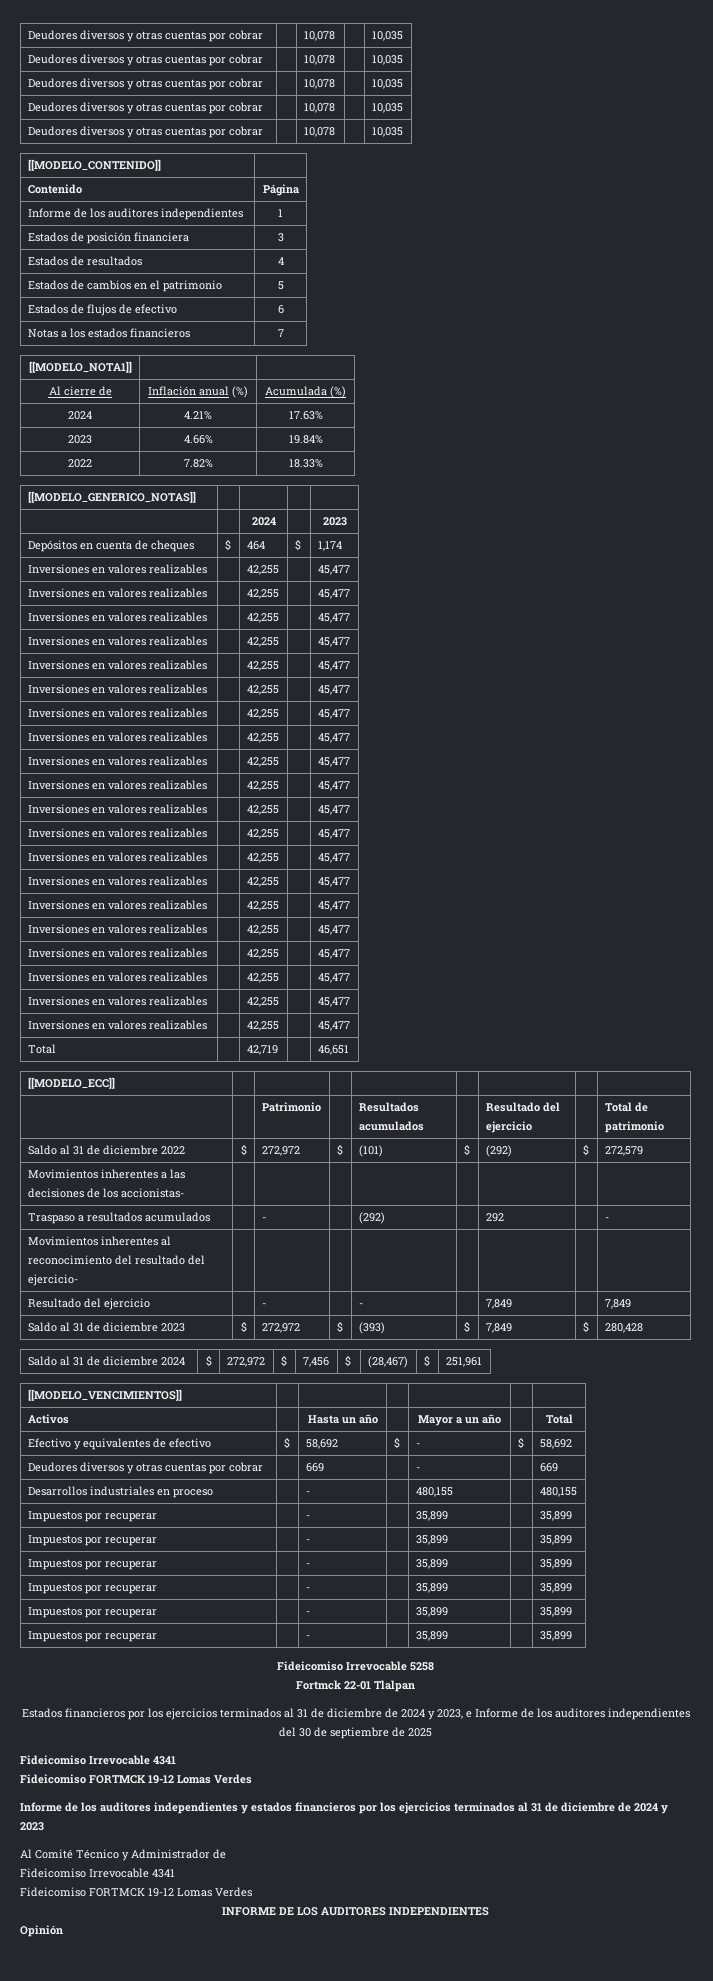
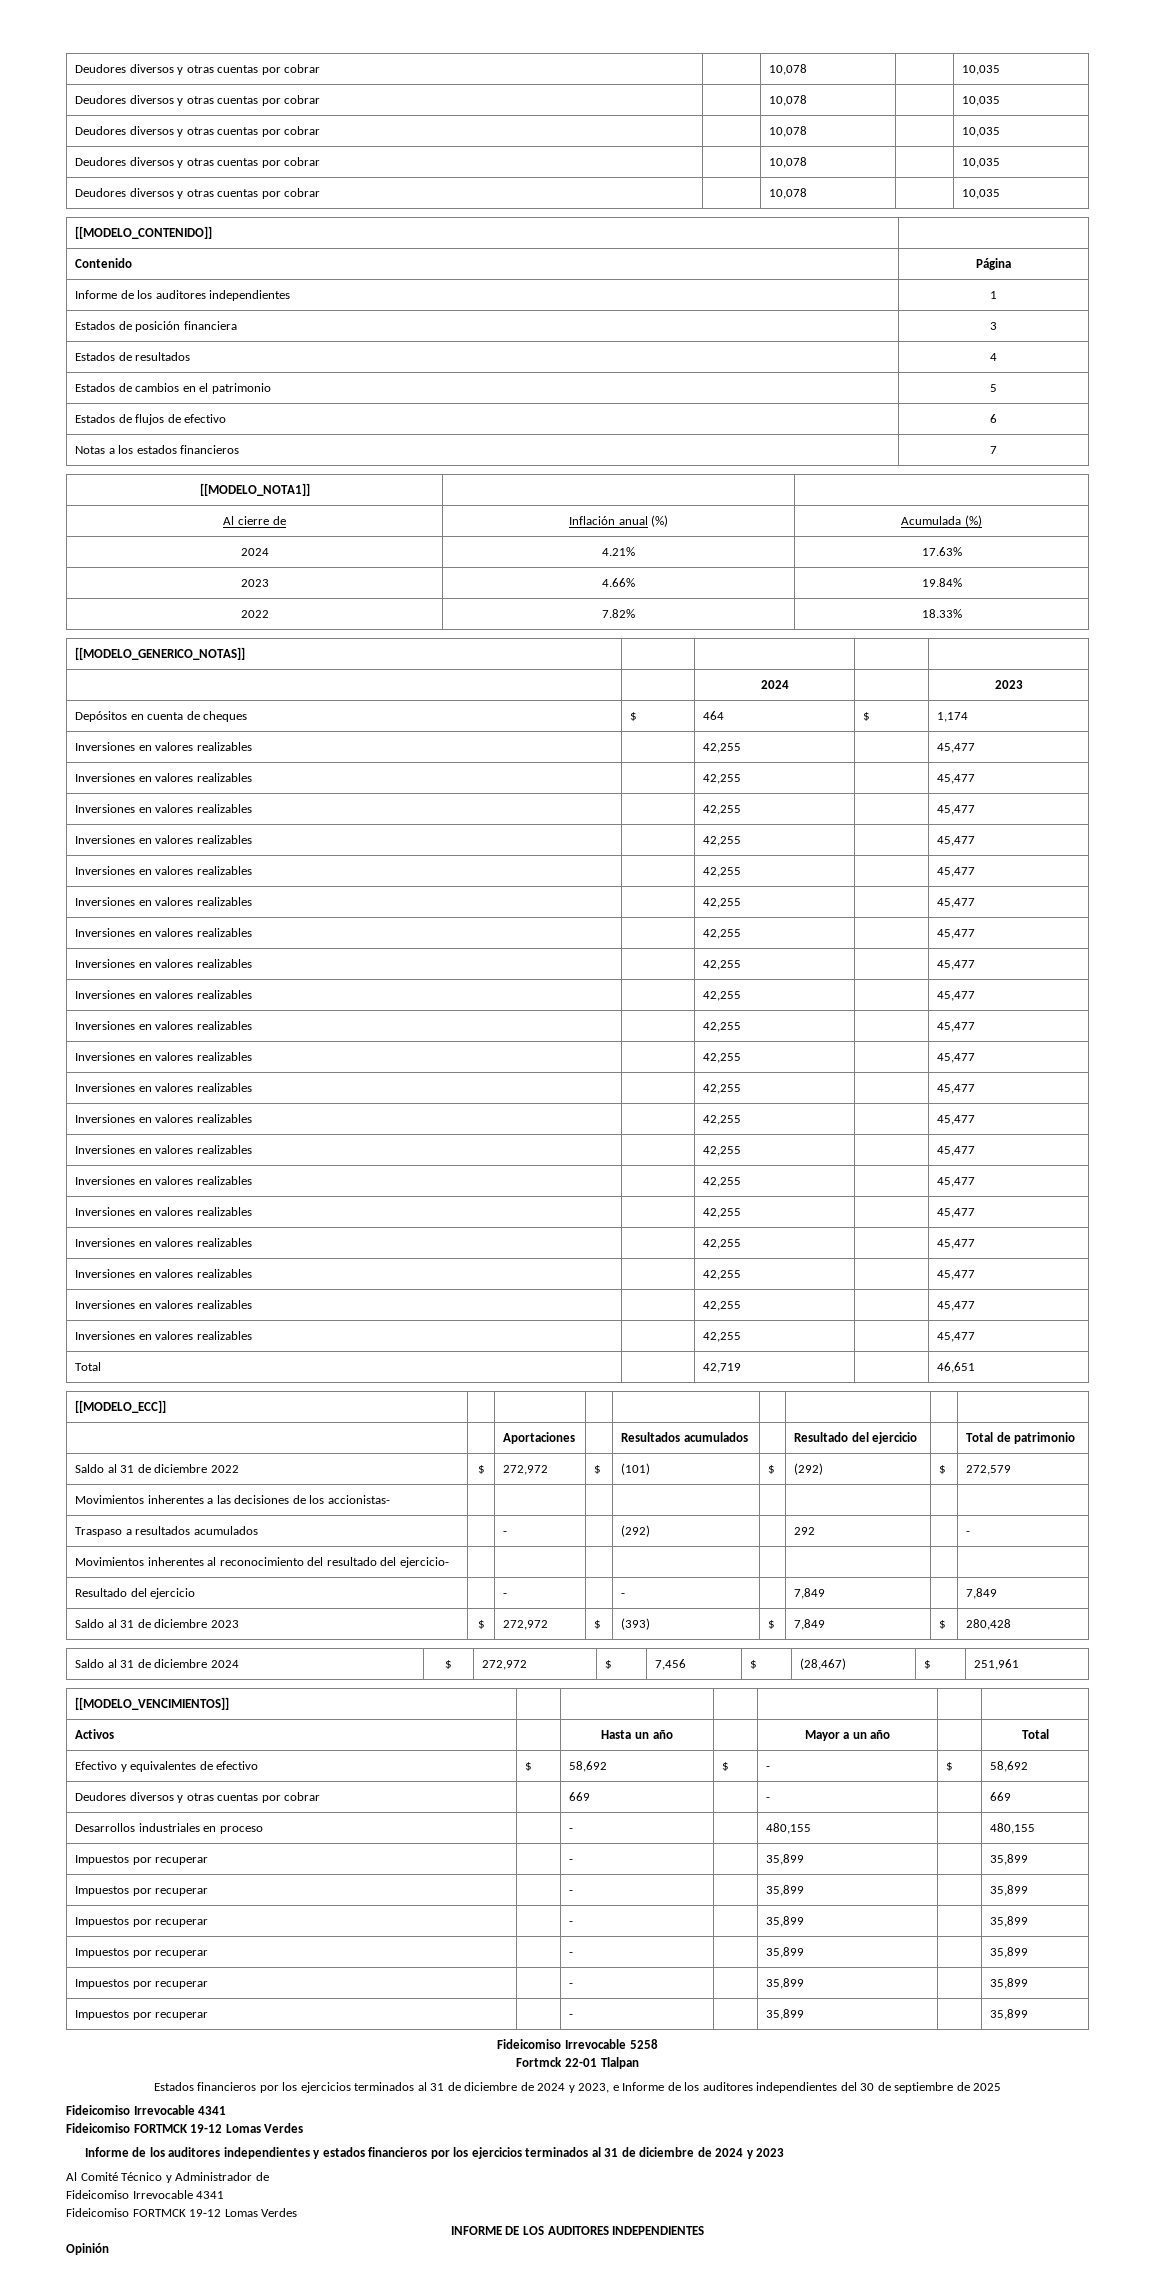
[261,1102,321,1112] Patrimonio -> [503,1432,576,1444] Aportaciones

